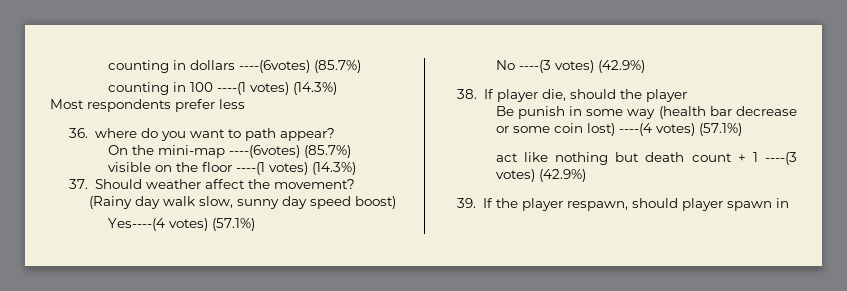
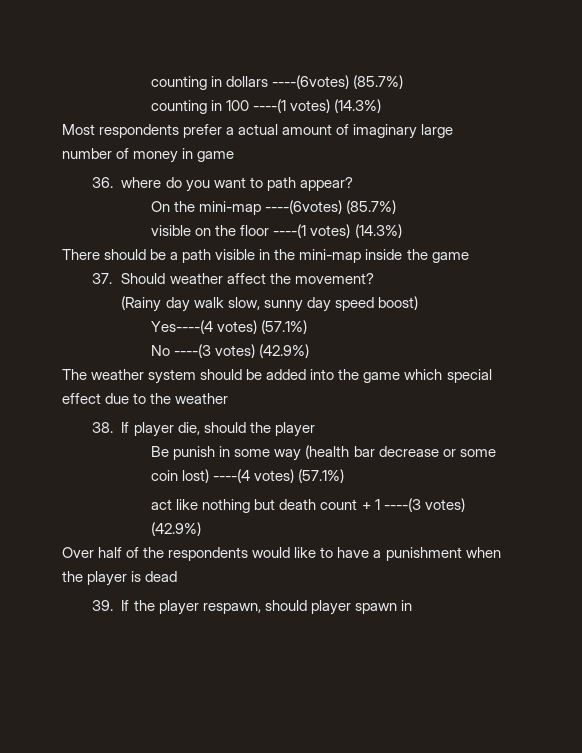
[219,99,245,109] less -> [226,124,454,139] [62,148,235,163] a actual amount of imaginary large number of money in game
(356, 168) none -> [62,249,469,263] // There should be a path visible in the mini-map inside the game
(645, 66) none -> [62,369,492,384] [62,393,229,404] // The weather system should be added into the game which special effect due to the weather
(586, 175) none -> [62,547,501,561] [62,571,178,586] // Over half of the respondents would like to have a punishment when the player is dead

